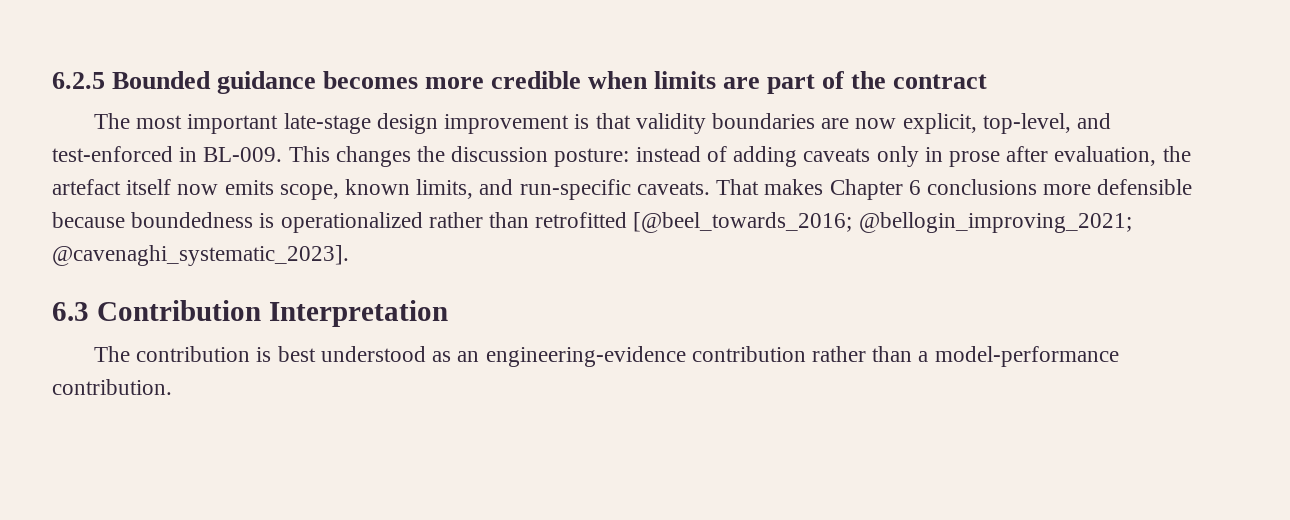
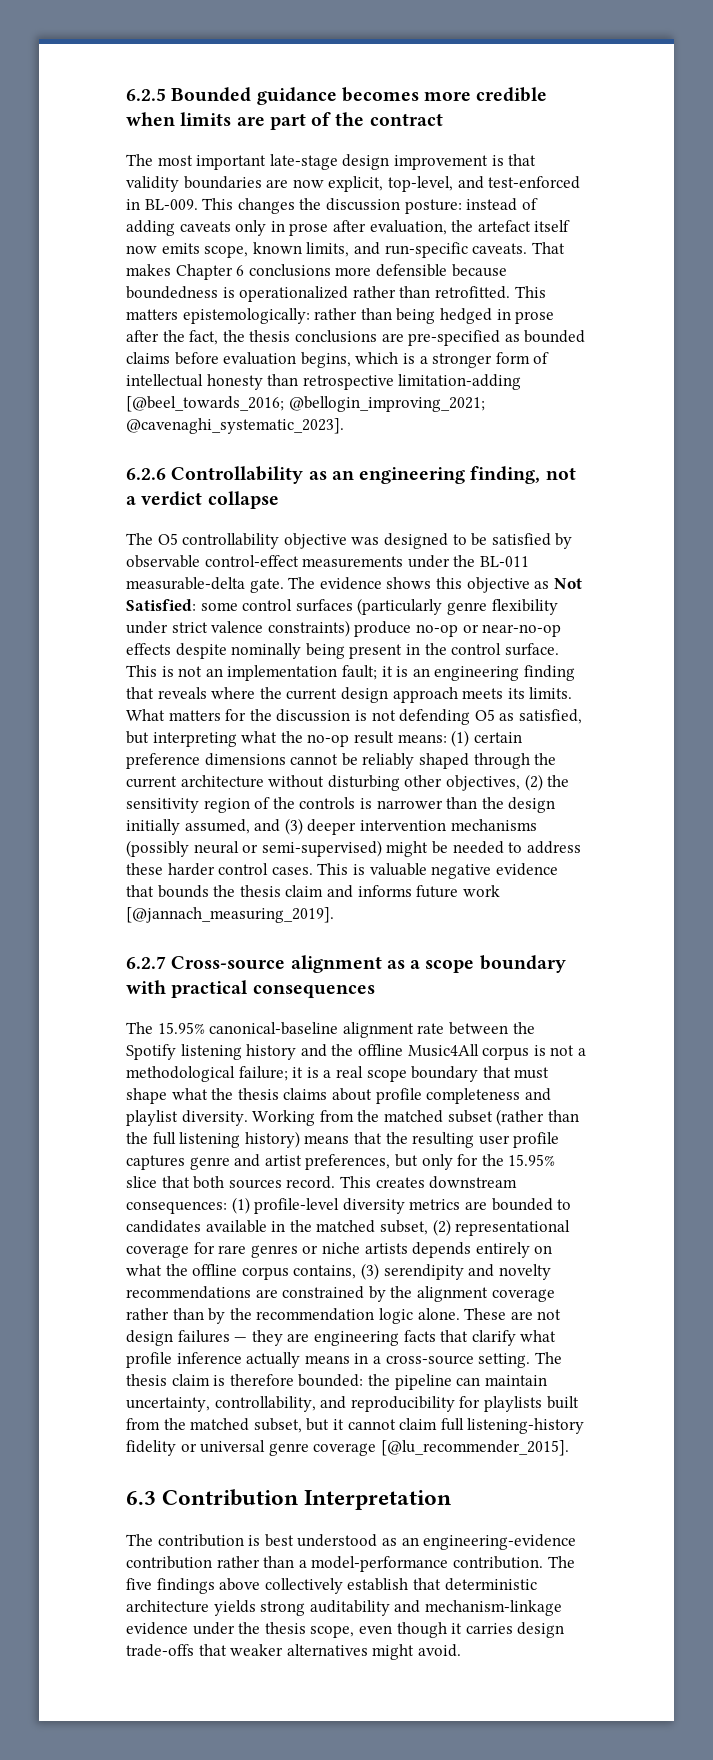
[535,212,1132,233] [52,245,349,266] retrofitted [@beel_towards_2016; @bellogin_improving_2021; @cavenaghi_systematic_2023]. -> [434,286,546,299] [126,308,555,324] [126,330,586,346] [126,352,550,368] [126,374,522,390] [126,396,485,412] [126,418,344,434] [126,466,576,484] [126,491,279,509] [126,533,573,549] [126,555,529,568] [126,577,582,593] [126,598,558,615] [126,620,562,637] [126,643,559,659] [126,665,575,681] [126,687,573,703] [126,709,582,725] [126,730,522,747] [126,753,557,769] [126,774,570,791] [126,797,556,813] [126,818,537,835] [126,840,581,857] [126,863,558,879] [126,885,500,898] [126,907,334,923] [126,955,566,973] [126,980,375,998] [126,1022,535,1038] [126,1044,586,1060] [126,1066,550,1082] [126,1088,551,1104] [126,1109,579,1126] [126,1131,560,1148] [126,1154,556,1170] [126,1176,518,1189] [126,1197,572,1214] [126,1219,571,1236] [126,1242,553,1258] [126,1263,551,1280] [126,1286,555,1302] [126,1308,562,1324] [126,1330,557,1346] [126,1352,562,1368] [126,1374,547,1390] [126,1396,579,1412] [126,1418,585,1434] [126,1440,569,1456] retrofitted. This matters epistemologically: rather than being hedged in prose after the fact, the thesis conclusions are pre-specified as bounded claims before evaluation begins, which is a stronger form of intellectual honesty than retrospective limitation-adding [@beel_towards_2016; @bellogin_improving_2021; @cavenaghi_systematic_2023]. // 6.2.6 Controllability as an engineering finding, not a verdict collapse // The O5 controllability objective was designed to be satisfied by observable control-effect measurements under the BL-011 measurable-delta gate. The evidence shows this objective as Not Satisfied: some control surfaces (particularly genre flexibility under strict valence constraints) produce no-op or near-no-op effects despite nominally being present in the control surface. This is not an implementation fault; it is an engineering finding that reveals where the current design approach meets its limits. What matters for the discussion is not defending O5 as satisfied, but interpreting what the no-op result means: (1) certain preference dimensions cannot be reliably shaped through the current architecture without disturbing other objectives, (2) the sensitivity region of the controls is narrower than the design initially assumed, and (3) deeper intervention mechanisms (possibly neural or semi-supervised) might be needed to address these harder control cases. This is valuable negative evidence that bounds the thesis claim and informs future work [@jannach_measuring_2019]. // 6.2.7 Cross-source alignment as a scope boundary with practical consequences // The 15.95% canonical-baseline alignment rate between the Spotify listening history and the offline Music4All corpus is not a methodological failure; it is a real scope boundary that must shape what the thesis claims about profile completeness and playlist diversity. Working from the matched subset (rather than the full listening history) means that the resulting user profile captures genre and artist preferences, but only for the 15.95% slice that both sources record. This creates downstream consequences: (1) profile-level diversity metrics are bounded to candidates available in the matched subset, (2) representational coverage for rare genres or niche artists depends entirely on what the offline corpus contains, (3) serendipity and novelty recommendations are constrained by the alignment coverage rather than by the recommendation logic alone. These are not design failures — they are engineering facts that clarify what profile inference actually means in a cross-source setting. The thesis claim is therefore bounded: the pipeline can maintain uncertainty, controllability, and reproducibility for playlists built from the matched subset, but it cannot claim full listening-history fidelity or universal genre coverage [@lu_recommender_2015].
(172, 387) none -> [547,1556,575,1568] [126,1578,537,1594] [126,1600,562,1616] [126,1622,565,1638] [126,1644,461,1660] The five findings above collectively establish that deterministic architecture yields strong auditability and mechanism-linkage evidence under the thesis scope, even though it carries design trade-offs that weaker alternatives might avoid.

